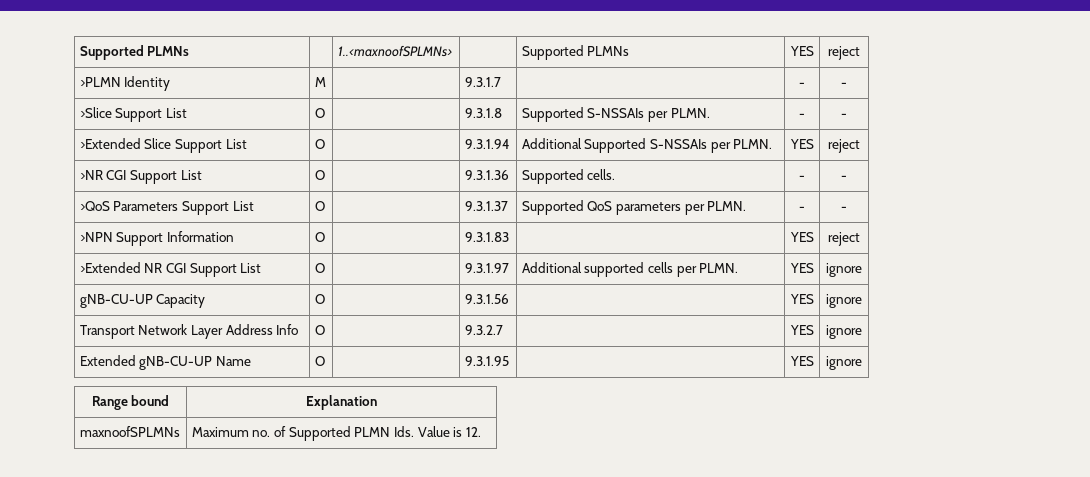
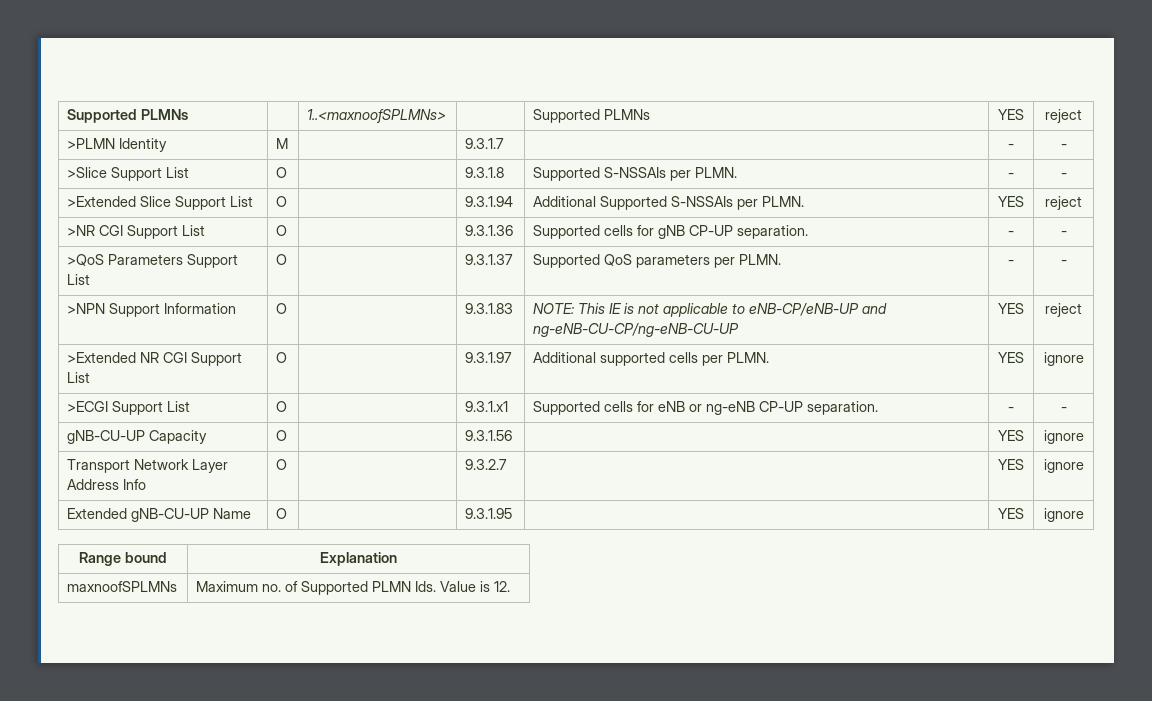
[587,169,616,180] cells. -> [604,225,809,239] cells for gNB CP-UP separation.
(509, 237) none -> [533,303,888,317] [533,323,740,337] NOTE: This IE is not applicable to eNB-CP/eNB-UP and ng-eNB-CU-CP/ng-eNB-CU-UP
(862, 270) none -> [67,401,191,415] [276,401,288,412] [465,401,509,412] [533,401,879,415] [1008,407,1014,412] [1060,407,1067,412] // >ECGI Support List | O | | 9.3.1.x1 | Supported cells for eNB or ng-eNB CP-UP separation. | - | -

